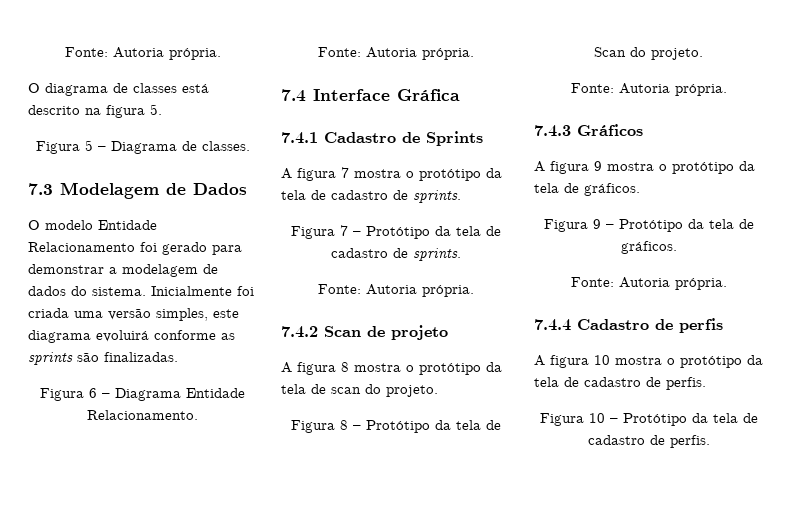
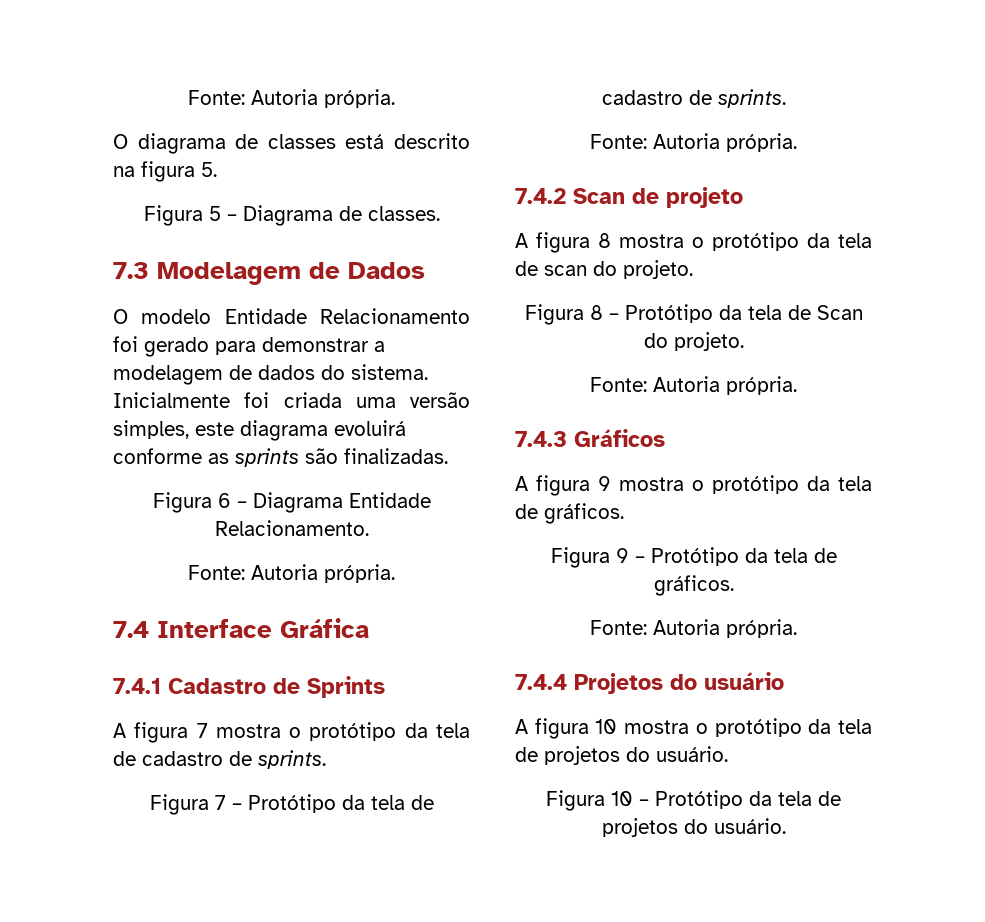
[577,318,723,333] Cadastro de perfis -> [574,672,784,694] Projetos do usuário
[584,377,706,390] cadastro de perfis. -> [544,746,728,765] projetos do usuário.
[587,435,710,448] cadastro de perfis. -> [601,818,786,837] projetos do usuário.

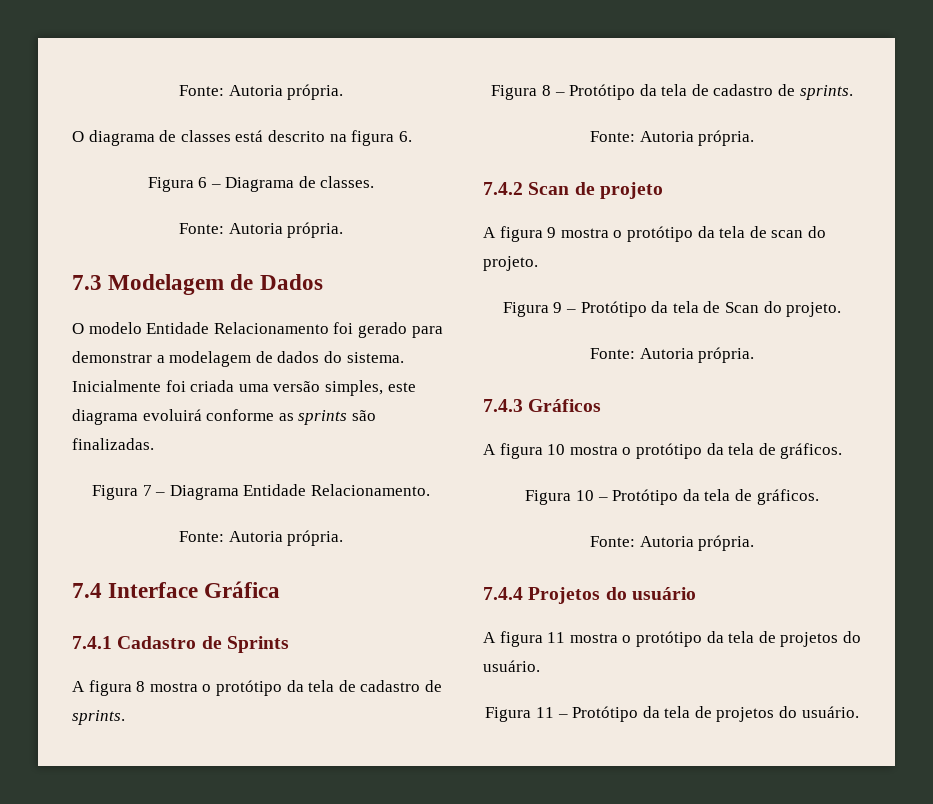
[201,162,217,177] [143,205,221,226] 5. // Figura 5 -> [398,131,412,142] [147,177,208,192] 6. // Figura 6
(440, 213) none -> [178,222,344,238] // Fonte: Autoria própria.
[217,493,231,508] 6 -> [142,485,152,496] 7
[196,723,208,738] 7 -> [136,681,146,692] 8
[214,795,226,810] 7 -> [541,85,551,96] 8
[598,233,611,248] 8 -> [547,227,557,238] 9
[589,305,603,320] 8 -> [553,302,563,313] 9
[598,476,611,491] 9 -> [547,444,566,455] 10
[615,548,629,563] 9 -> [576,490,595,501] 10
[595,719,618,734] 10 -> [547,632,566,643] 11
[611,791,633,806] 10 -> [535,707,554,718] 11

